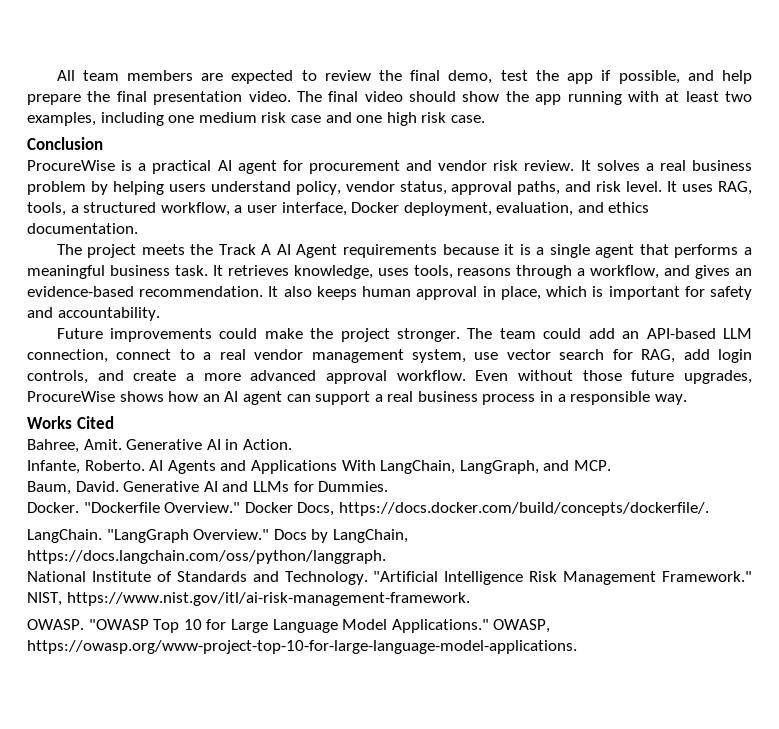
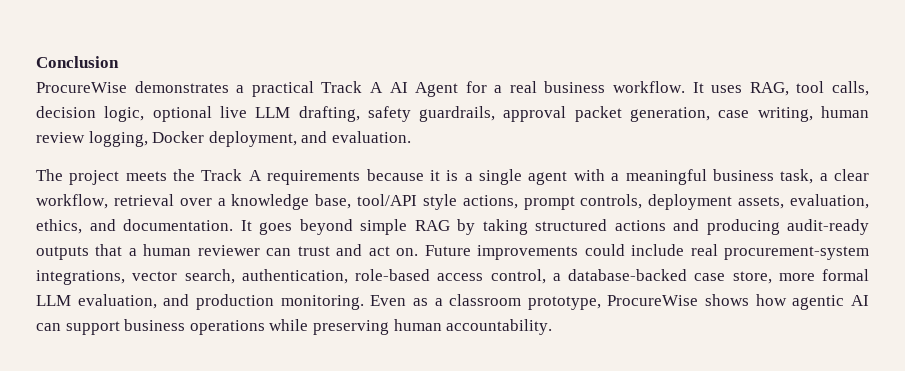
[56,70,752,84] [27,91,752,105] [27,112,485,126] All team members are expected to review the final demo, test the app if possible, and help prepare the final presentation video. The final video should show the app running with at least two examples, including one medium risk case and one high risk case. // -> (36, 62) none
[121,160,133,171] is -> [134,81,229,93] demonstrates
[217,160,752,174] [27,181,752,195] [27,202,650,216] [27,223,138,234] AI agent for procurement and vendor risk review. It solves a real business problem by helping users understand policy, vendor status, approval paths, and risk level. It uses RAG, tools, a structured workflow, a user interface, Docker deployment, evaluation, and ethics documentation. -> [321,81,869,97] [36,106,869,122] [36,131,411,147] Track A AI Agent for a real business workflow. It uses RAG, tool calls, decision logic, optional live LLM drafting, safety guardrails, approval packet generation, case writing, human review logging, Docker deployment, and evaluation.
[276,244,338,258] AI Agent -> (262, 175) none
[639,244,739,258] that performs -> [573,169,605,181] with
[174,265,753,279] [27,286,752,300] [27,307,160,321] [56,328,752,342] [27,349,753,363] [27,370,752,384] [27,391,687,405] [27,416,114,429] [27,439,292,453] [27,460,611,474] [27,481,389,495] [27,502,709,516] [27,529,408,543] [27,550,386,564] [27,571,752,585] [27,592,470,606] [27,619,551,633] [27,640,577,654] task. It retrieves knowledge, uses tools, reasons through a workflow, and gives an evidence-based recommendation. It also keeps human approval in place, which is important for safety and accountability. // Future improvements could make the project stronger. The team could add an API-based LLM connection, connect to a real vendor management system, use vector search for RAG, add login controls, and create a more advanced approval workflow. Even without those future upgrades, ProcureWise shows how an AI agent can support a real business process in a responsible way. // Works Cited // Bahree, Amit. Generative AI in Action. // Infante, Roberto. AI Agents and Applications With LangChain, LangGraph, and MCP. // Baum, David. Generative AI and LLMs for Dummies. // Docker. "Dockerfile Overview." Docker Docs, https://docs.docker.com/build/concepts/dockerfile/. // LangChain. "LangGraph Overview." Docs by LangChain, https://docs.langchain.com/oss/python/langgraph. // National Institute of Standards and Technology. "Artificial Intelligence Risk Management Framework." NIST, https://www.nist.gov/itl/ai-risk-management-framework. // OWASP. "OWASP Top 10 for Large Language Model Applications." OWASP, https://owasp.org/www-project-top-10-for-large-language-model-applications. -> [780,169,869,184] [36,194,869,210] [36,219,869,235] [36,244,869,260] [36,269,869,285] [36,294,869,310] [36,319,553,335] task, a clear workflow, retrieval over a knowledge base, tool/API style actions, prompt controls, deployment assets, evaluation, ethics, and documentation. It goes beyond simple RAG by taking structured actions and producing audit-ready outputs that a human reviewer can trust and act on. Future improvements could include real procurement-system integrations, vector search, authentication, role-based access control, a database-backed case store, more formal LLM evaluation, and production monitoring. Even as a classroom prototype, ProcureWise shows how agentic AI can support business operations while preserving human accountability.

